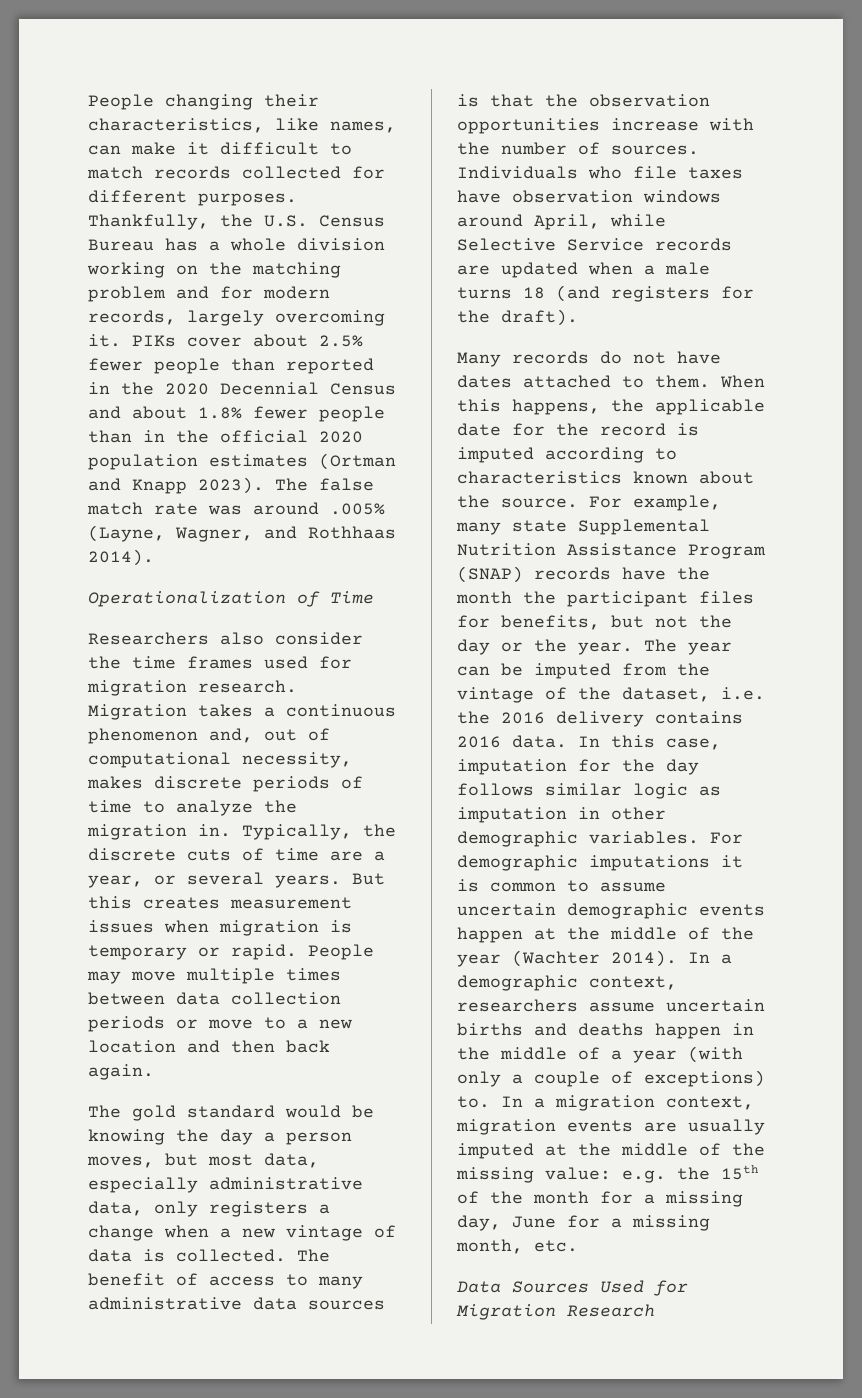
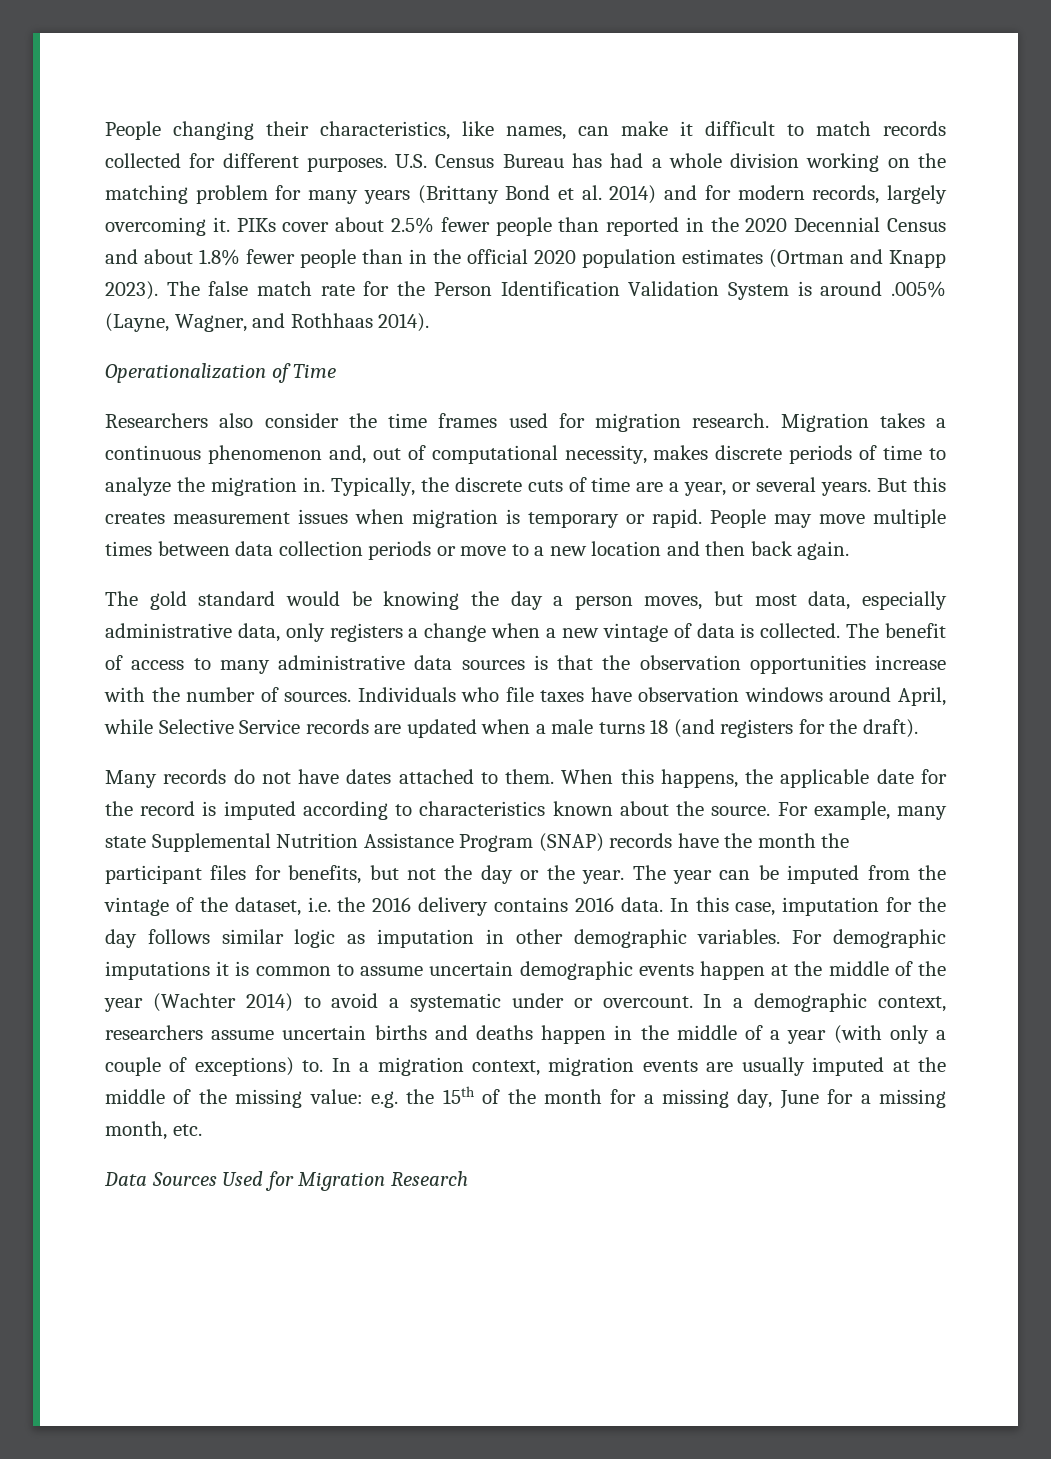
[88,214,253,230] Thankfully, the -> (387, 164) none
(198, 244) none -> [610,153,644,168] had
(166, 294) none -> [275,185,657,204] for many years (Brittany Bond et al. 2014)
[208,505,242,515] was -> [363,281,812,300] for the Person Identification Validation System is
[611,950,677,967] 2014). -> [245,993,693,1012] 2014) to avoid a systematic under or overcount.

